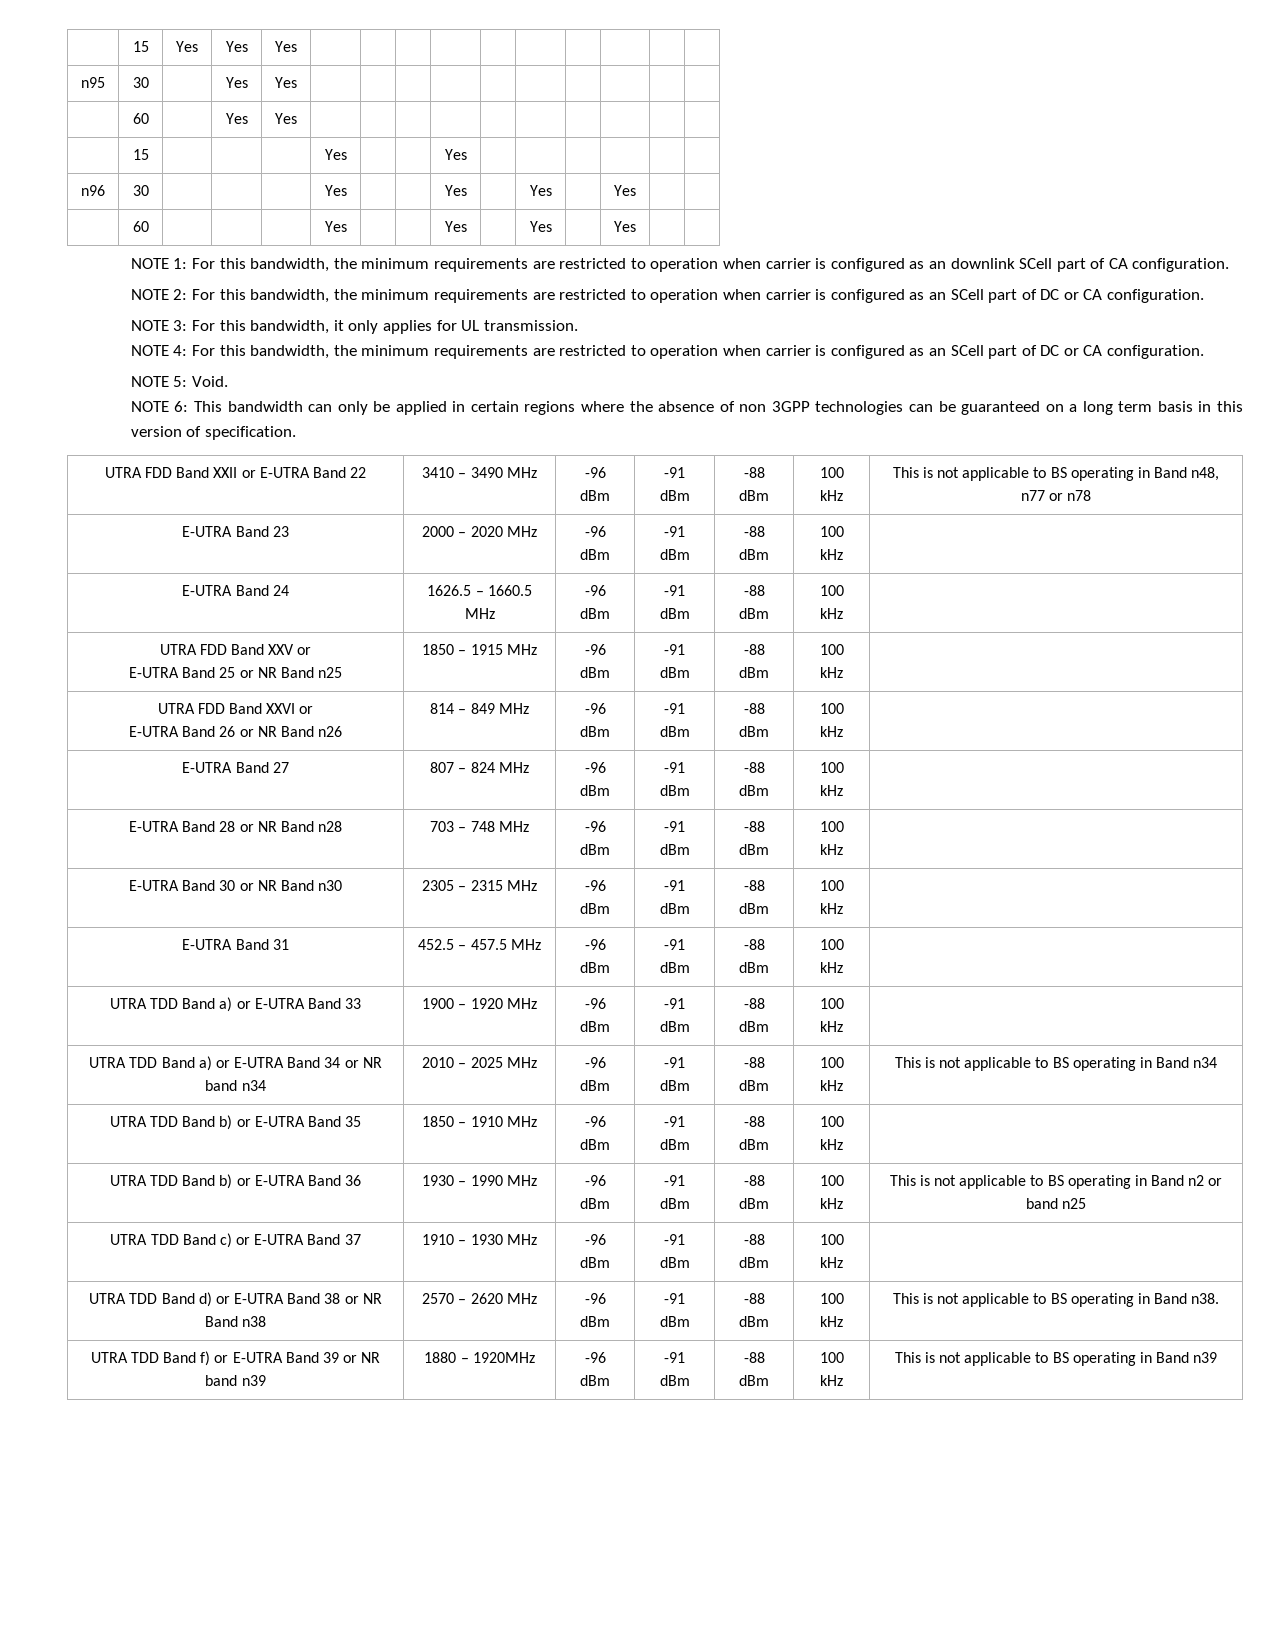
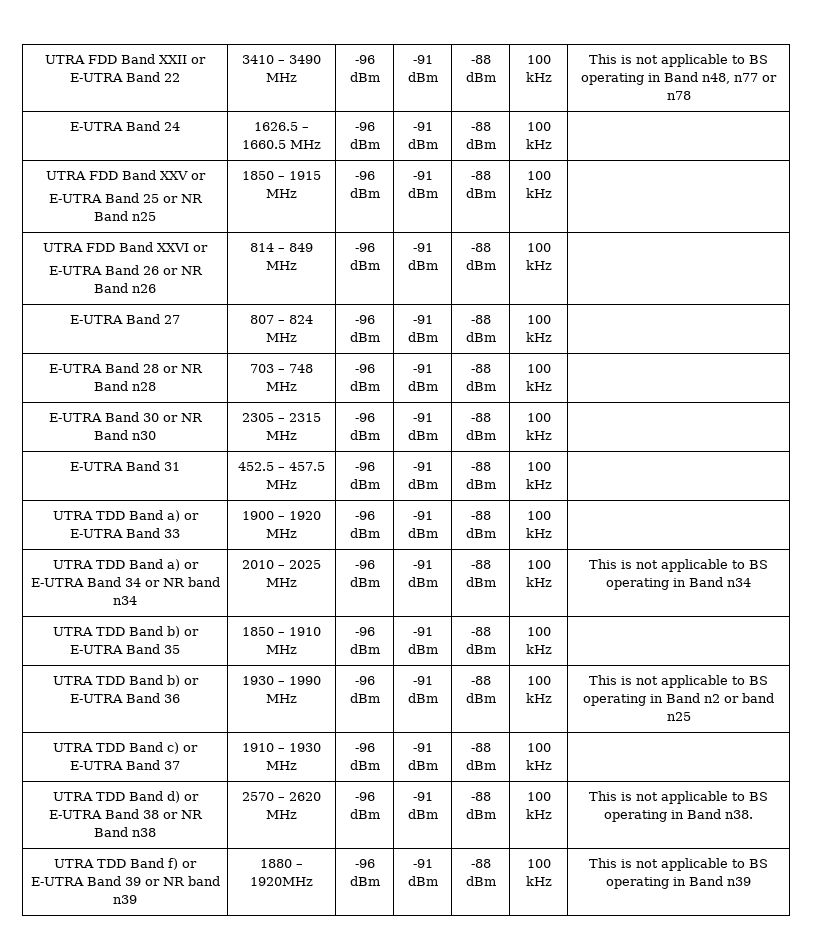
[132,41,149,52] [176,41,198,52] [225,41,248,52] [275,41,297,52] [81,77,105,88] [132,77,149,88] [225,77,248,88] [275,77,297,88] [132,113,149,124] [225,113,248,124] [275,113,297,124] [132,149,149,160] [324,149,347,160] [444,149,467,160] [81,185,105,196] [132,185,149,196] [324,185,347,196] [444,185,467,196] [529,185,552,196] [614,185,636,196] [132,221,149,232] [324,221,347,232] [444,221,467,232] [529,221,552,232] [614,221,636,232] [130,258,1230,272] [130,289,1205,303] [130,320,578,334] [130,345,1205,359] [130,376,229,387] [130,401,1243,415] [130,426,297,440] | 15 | Yes | Yes | Yes | | | | | | | | | | // n95 | 30 | | Yes | Yes | | | | | | | | | | // | 60 | | Yes | Yes | | | | | | | | | | // | 15 | | | | Yes | | | Yes | | | | | | // n96 | 30 | | | | Yes | | | Yes | | Yes | | Yes | | // | 60 | | | | Yes | | | Yes | | Yes | | Yes | | // NOTE 1: For this bandwidth, the minimum requirements are restricted to operation when carrier is configured as an downlink SCell part of CA configuration. // NOTE 2: For this bandwidth, the minimum requirements are restricted to operation when carrier is configured as an SCell part of DC or CA configuration. // NOTE 3: For this bandwidth, it only applies for UL transmission. // NOTE 4: For this bandwidth, the minimum requirements are restricted to operation when carrier is configured as an SCell part of DC or CA configuration. // NOTE 5: Void. // NOTE 6: This bandwidth can only be applied in certain regions where the absence of non 3GPP technologies can be guaranteed on a long term basis in this version of specification. // -> (45, 59) none
[182,526,289,537] [422,526,537,537] [584,526,606,537] [580,549,610,560] [664,526,685,537] [659,549,690,560] [743,526,765,537] [739,549,769,560] [819,526,844,537] [820,549,843,560] // E-UTRA Band 23 | 2000 – 2020 MHz | -96 dBm | -91 dBm | -88 dBm | 100 kHz | -> (691, 95) none

